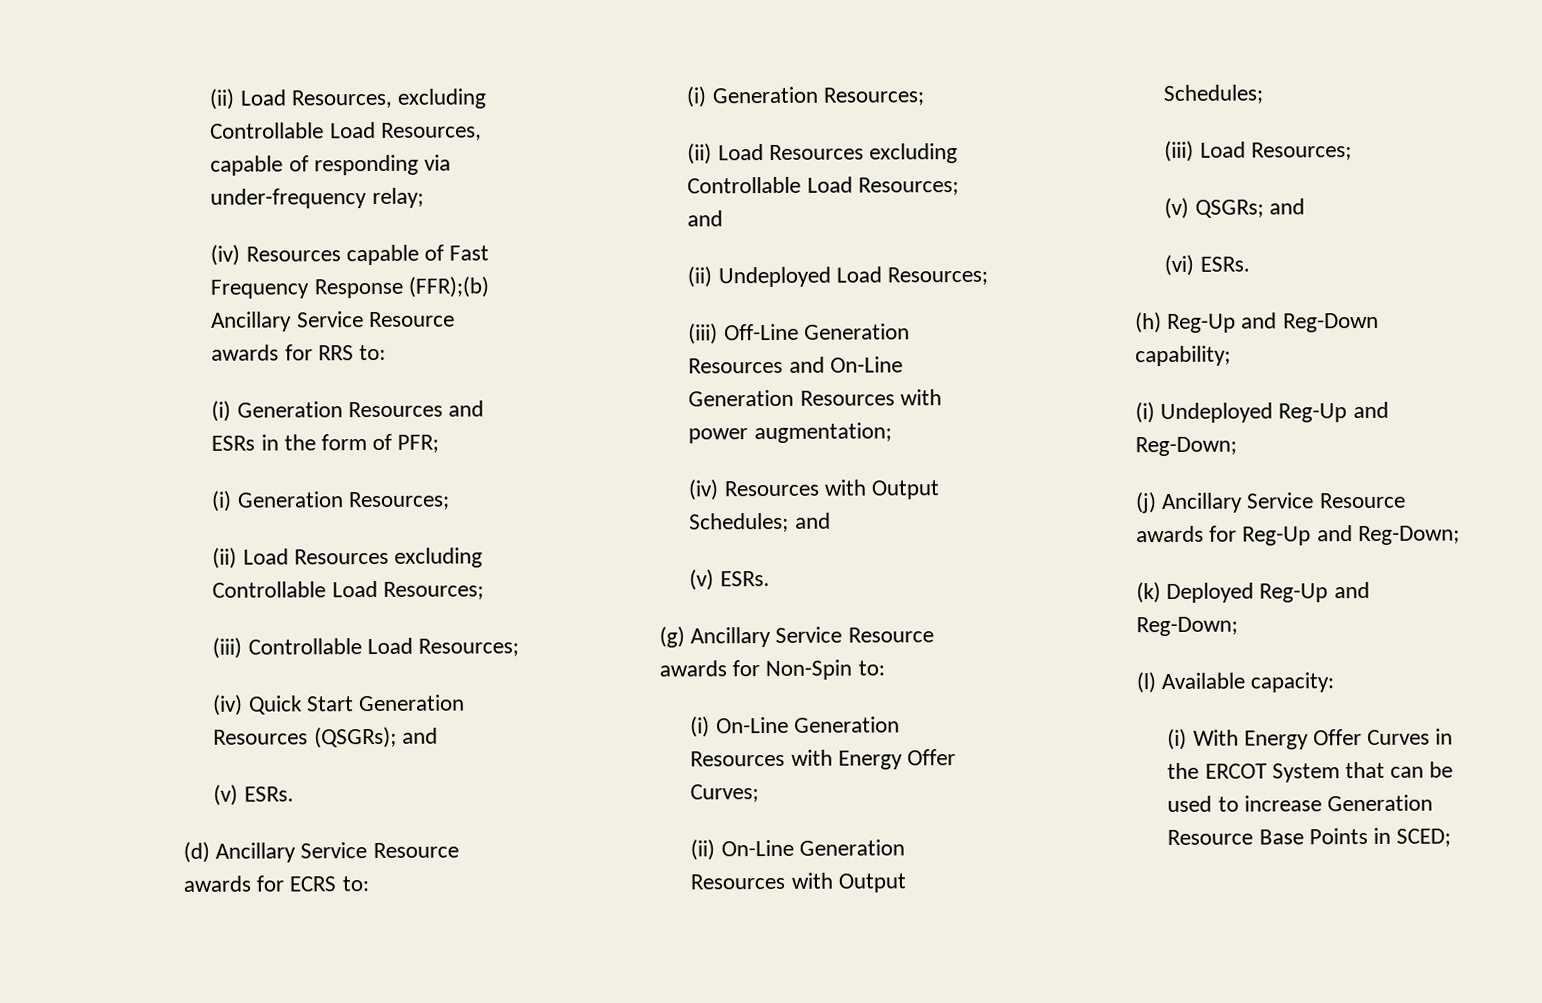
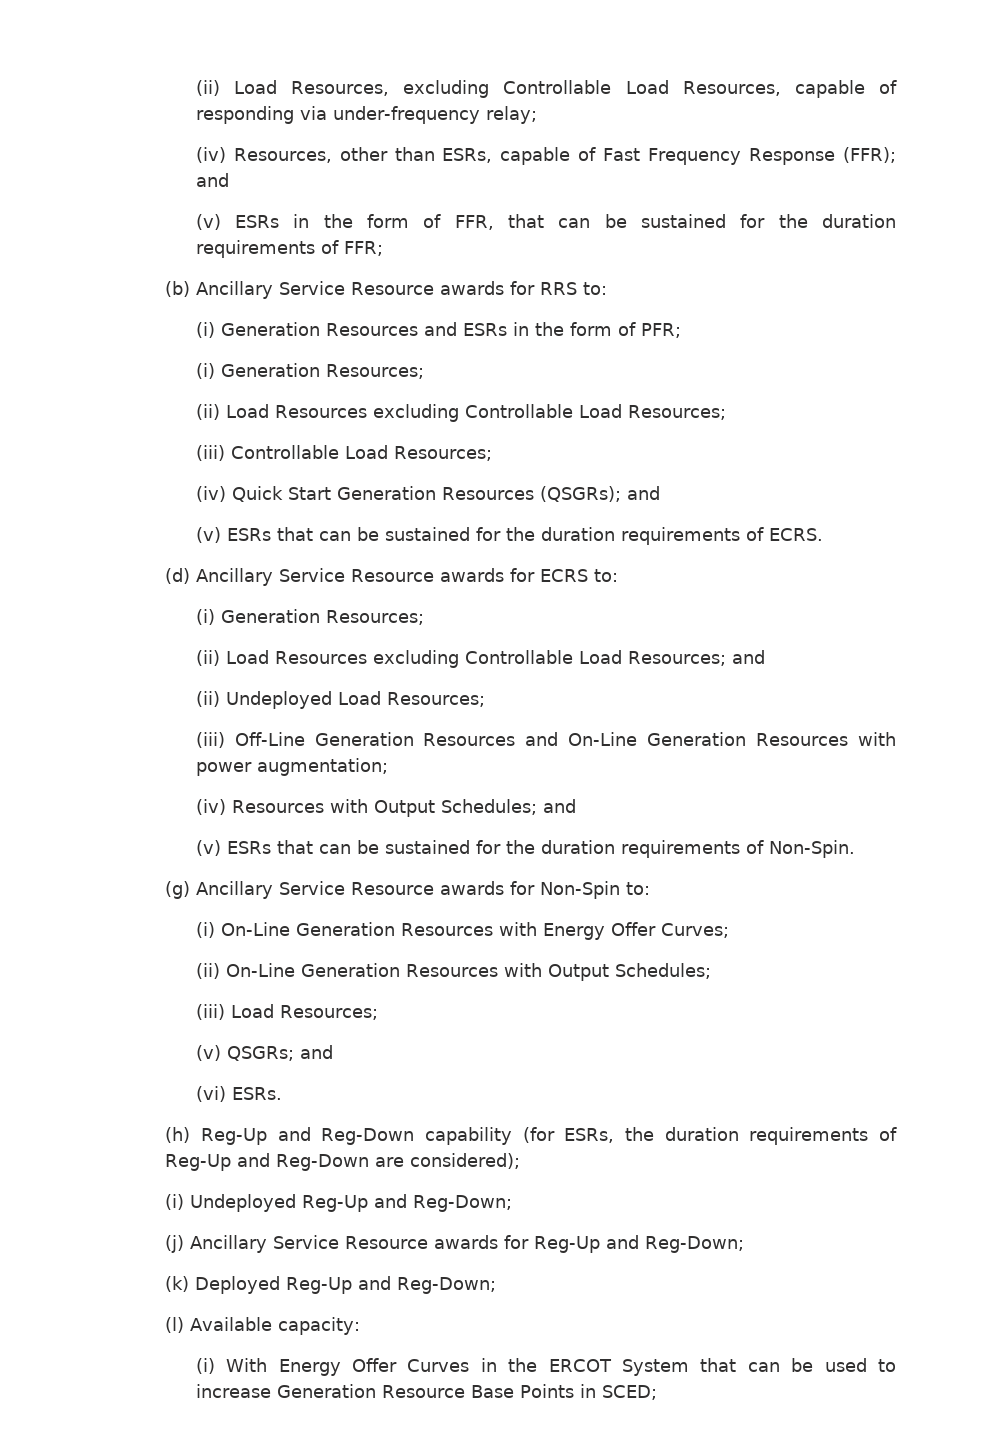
[245,246,341,262] Resources -> [233,147,493,163] Resources, other than ESRs,
[407,276,489,298] (FFR);(b) -> [843,147,897,163] [195,173,229,187] [195,214,896,230] [195,240,383,258] [165,281,191,297] (FFR); and // (v) ESRs in the form of FFR, that can be sustained for the duration requirements of FFR; // (b)
[243,786,294,802] ESRs. -> [226,527,823,545] ESRs that can be sustained for the duration requirements of ECRS.
[719,571,770,587] ESRs. -> [226,840,855,858] ESRs that can be sustained for the duration requirements of Non-Spin.
[1134,345,1231,367] capability; -> [424,1127,897,1145] [165,1153,521,1171] capability (for ESRs, the duration requirements of Reg-Up and Reg-Down are considered);

